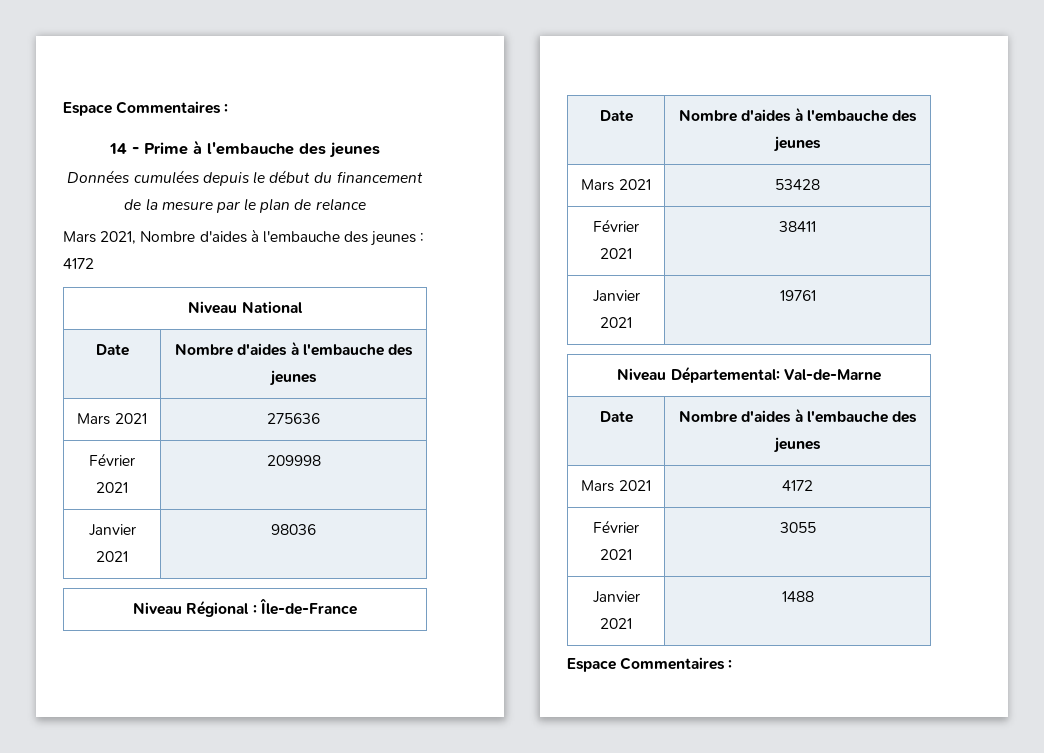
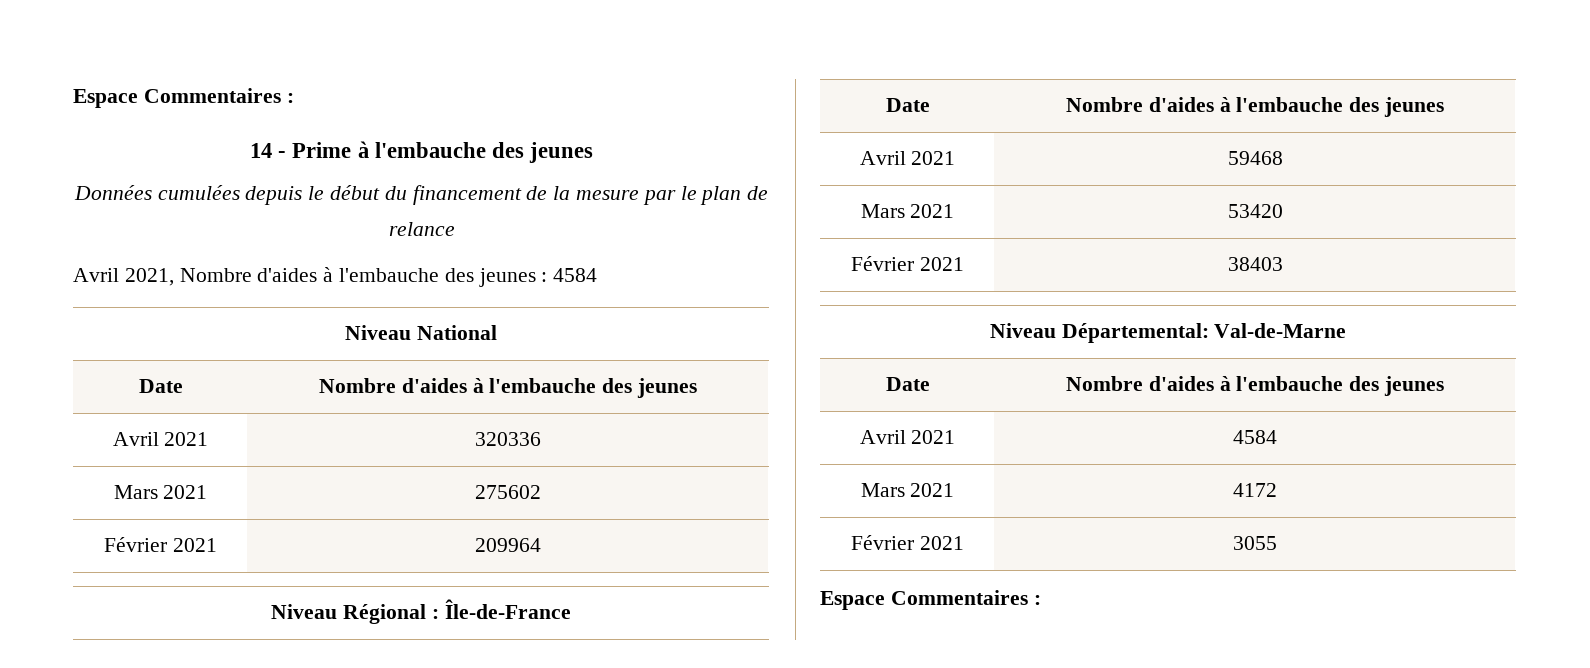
[63,231,96,243] Mars -> [73,268,119,282] Avril
[63,258,94,269] 4172 -> [553,268,598,282] 4584
[77,413,147,425] [267,413,320,424] [89,453,135,466] [96,482,128,493] [266,455,321,466] [88,524,136,536] [96,551,128,562] [271,524,316,535] // Mars 2021 | 275636 // Février 2021 | 209998 // Janvier 2021 | 98036 -> [112,432,209,446] [475,432,541,446] [113,485,208,499] [475,485,541,499] [104,537,217,552] [475,538,541,552] // Avril 2021 | 320336 // Mars 2021 | 275602 // Février 2021 | 209964
[581,179,651,191] [775,179,820,190] [593,219,639,232] [600,248,632,259] [779,221,816,232] [592,290,640,302] [600,317,632,328] [779,290,816,301] // Mars 2021 | 53428 // Février 2021 | 38411 // Janvier 2021 | 19761 -> [859,151,956,165] [1227,151,1283,165] [860,204,955,218] [1227,204,1283,218] [851,256,964,271] [1227,257,1283,271] // Avril 2021 | 59468 // Mars 2021 | 53420 // Février 2021 | 38403
(821, 445) none -> [859,430,956,444] [1233,430,1277,444] // Avril 2021 | 4584
[592,591,640,603] [600,618,632,629] [781,591,814,602] // Janvier 2021 | 1488 -> (1277, 543) none

